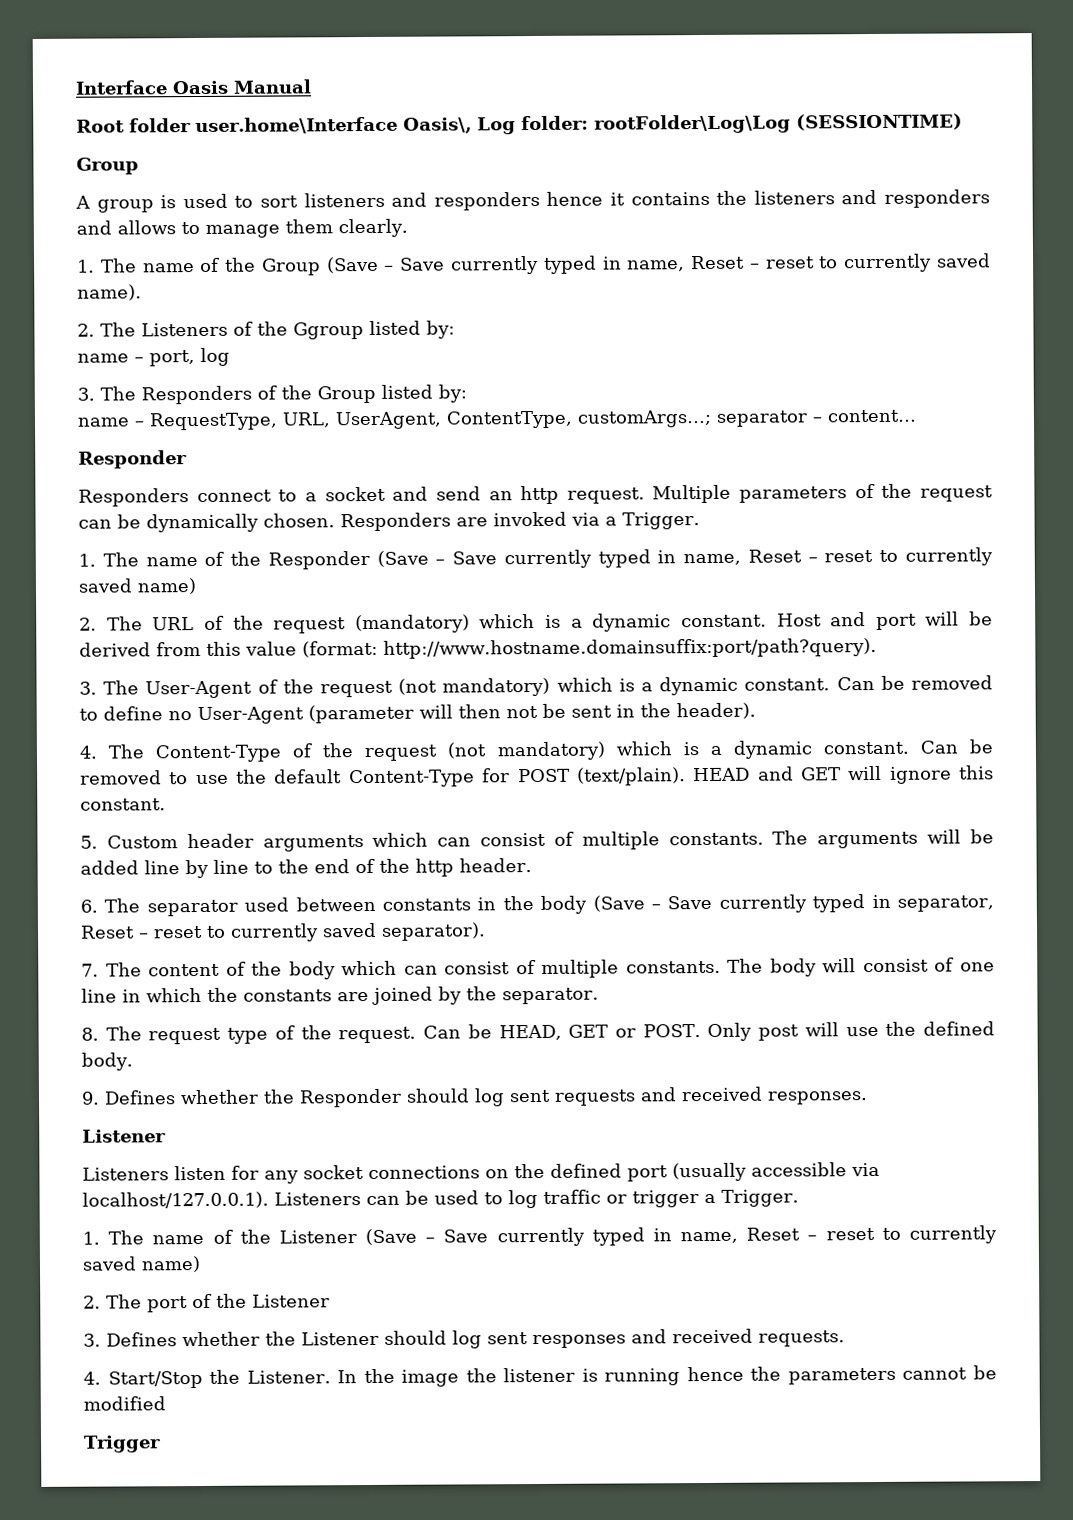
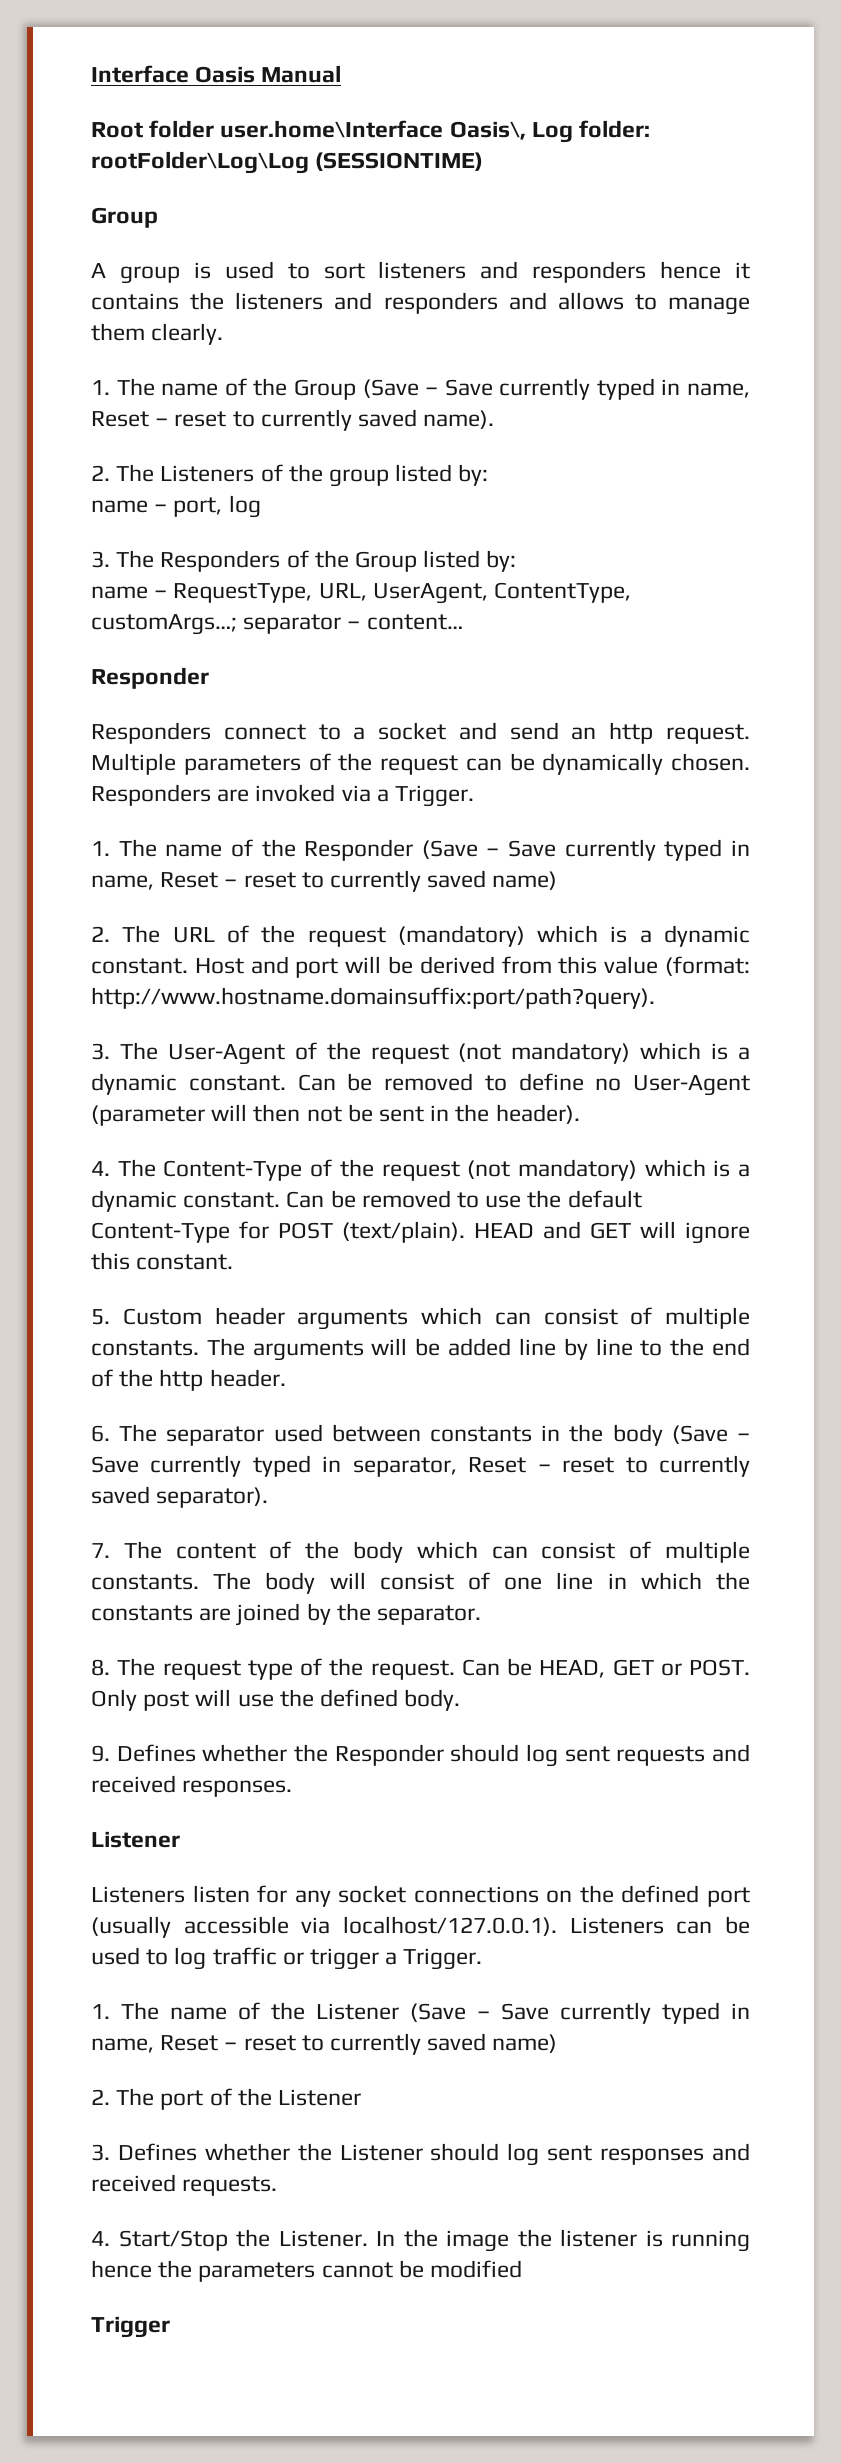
[293,322,364,340] Ggroup -> [329,469,390,487] group

